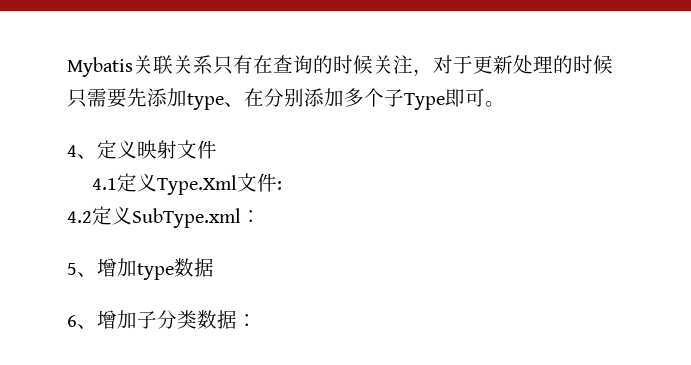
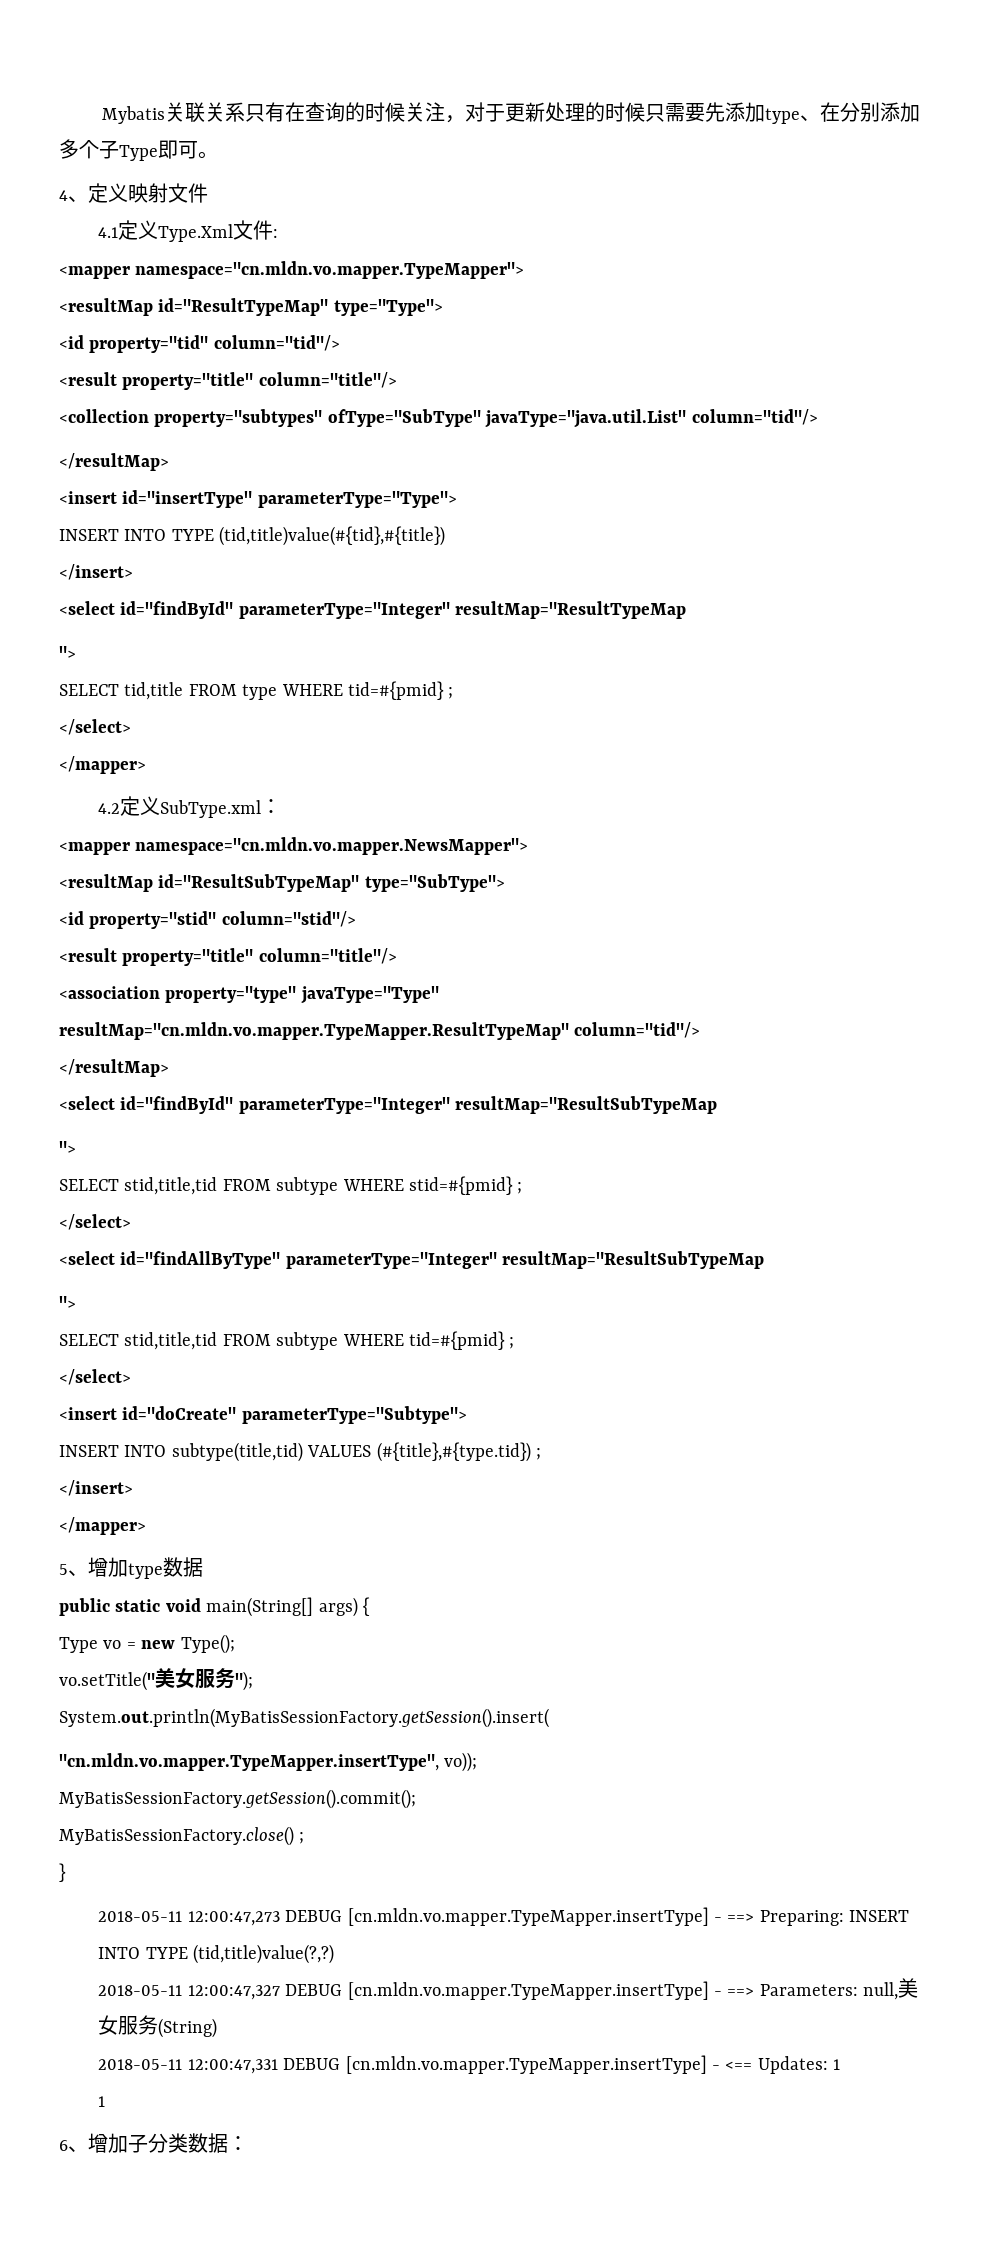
[67,206,261,228] 4.2定义SubType.xml： -> [59,261,525,279] [59,298,443,316] [59,335,340,353] [59,372,397,390] [59,409,818,428] [59,453,169,471] [59,490,457,508] [59,526,446,546] [59,564,133,580] [59,601,687,619] [59,646,76,659] [59,681,454,700] [59,719,131,735] [59,756,146,774] [98,796,282,818] [59,837,529,855] [59,874,505,892] [59,911,356,929] [59,948,397,966] [59,986,439,1004] [59,1022,701,1040] [59,1059,169,1077] [59,1096,718,1114] [59,1141,76,1154] [59,1176,523,1195] [59,1214,131,1230] [59,1251,765,1269] [59,1296,76,1309] [59,1331,515,1350] [59,1369,131,1385] [59,1406,467,1424] [59,1442,541,1462] [59,1480,133,1496] [59,1517,146,1535] <mapper namespace="cn.mldn.vo.mapper.TypeMapper"> // <resultMap id="ResultTypeMap" type="Type"> // <id property="tid" column="tid"/> // <result property="title" column="title"/> // <collection property="subtypes" ofType="SubType" javaType="java.util.List" column="tid"/> // </resultMap> // <insert id="insertType" parameterType="Type"> // INSERT INTO TYPE (tid,title)value(#{tid},#{title}) // </insert> // <select id="findById" parameterType="Integer" resultMap="ResultTypeMap // "> // SELECT tid,title FROM type WHERE tid=#{pmid} ; // </select> // </mapper> // 4.2定义SubType.xml： // <mapper namespace="cn.mldn.vo.mapper.NewsMapper"> // <resultMap id="ResultSubTypeMap" type="SubType"> // <id property="stid" column="stid"/> // <result property="title" column="title"/> // <association property="type" javaType="Type" resultMap="cn.mldn.vo.mapper.TypeMapper.ResultTypeMap" column="tid"/> // </resultMap> // <select id="findById" parameterType="Integer" resultMap="ResultSubTypeMap // "> // SELECT stid,title,tid FROM subtype WHERE stid=#{pmid} ; // </select> // <select id="findAllByType" parameterType="Integer" resultMap="ResultSubTypeMap // "> // SELECT stid,title,tid FROM subtype WHERE tid=#{pmid} ; // </select> // <insert id="doCreate" parameterType="Subtype"> // INSERT INTO subtype(title,tid) VALUES (#{title},#{type.tid}) ; // </insert> // </mapper>
(214, 267) none -> [59,1597,370,1617] [59,1634,235,1654] [59,1668,253,1691] [59,1708,549,1728] [59,1752,478,1772] [59,1789,416,1809] [59,1826,305,1846] [59,1863,66,1882] [98,1907,910,1926] [98,1944,335,1964] [98,1978,919,2000] [98,2015,218,2038] [98,2055,841,2074] [98,2096,106,2107] // public static void main(String[] args) { // Type vo = new Type(); // vo.setTitle("美女服务"); // System.out.println(MyBatisSessionFactory.getSession().insert( // "cn.mldn.vo.mapper.TypeMapper.insertType", vo)); // MyBatisSessionFactory.getSession().commit(); // MyBatisSessionFactory.close() ; // } // 2018-05-11 12:00:47,273 DEBUG [cn.mldn.vo.mapper.TypeMapper.insertType] - ==> Preparing: INSERT INTO TYPE (tid,title)value(?,?) // 2018-05-11 12:00:47,327 DEBUG [cn.mldn.vo.mapper.TypeMapper.insertType] - ==> Parameters: null,美女服务(String) // 2018-05-11 12:00:47,331 DEBUG [cn.mldn.vo.mapper.TypeMapper.insertType] - <== Updates: 1 // 1

